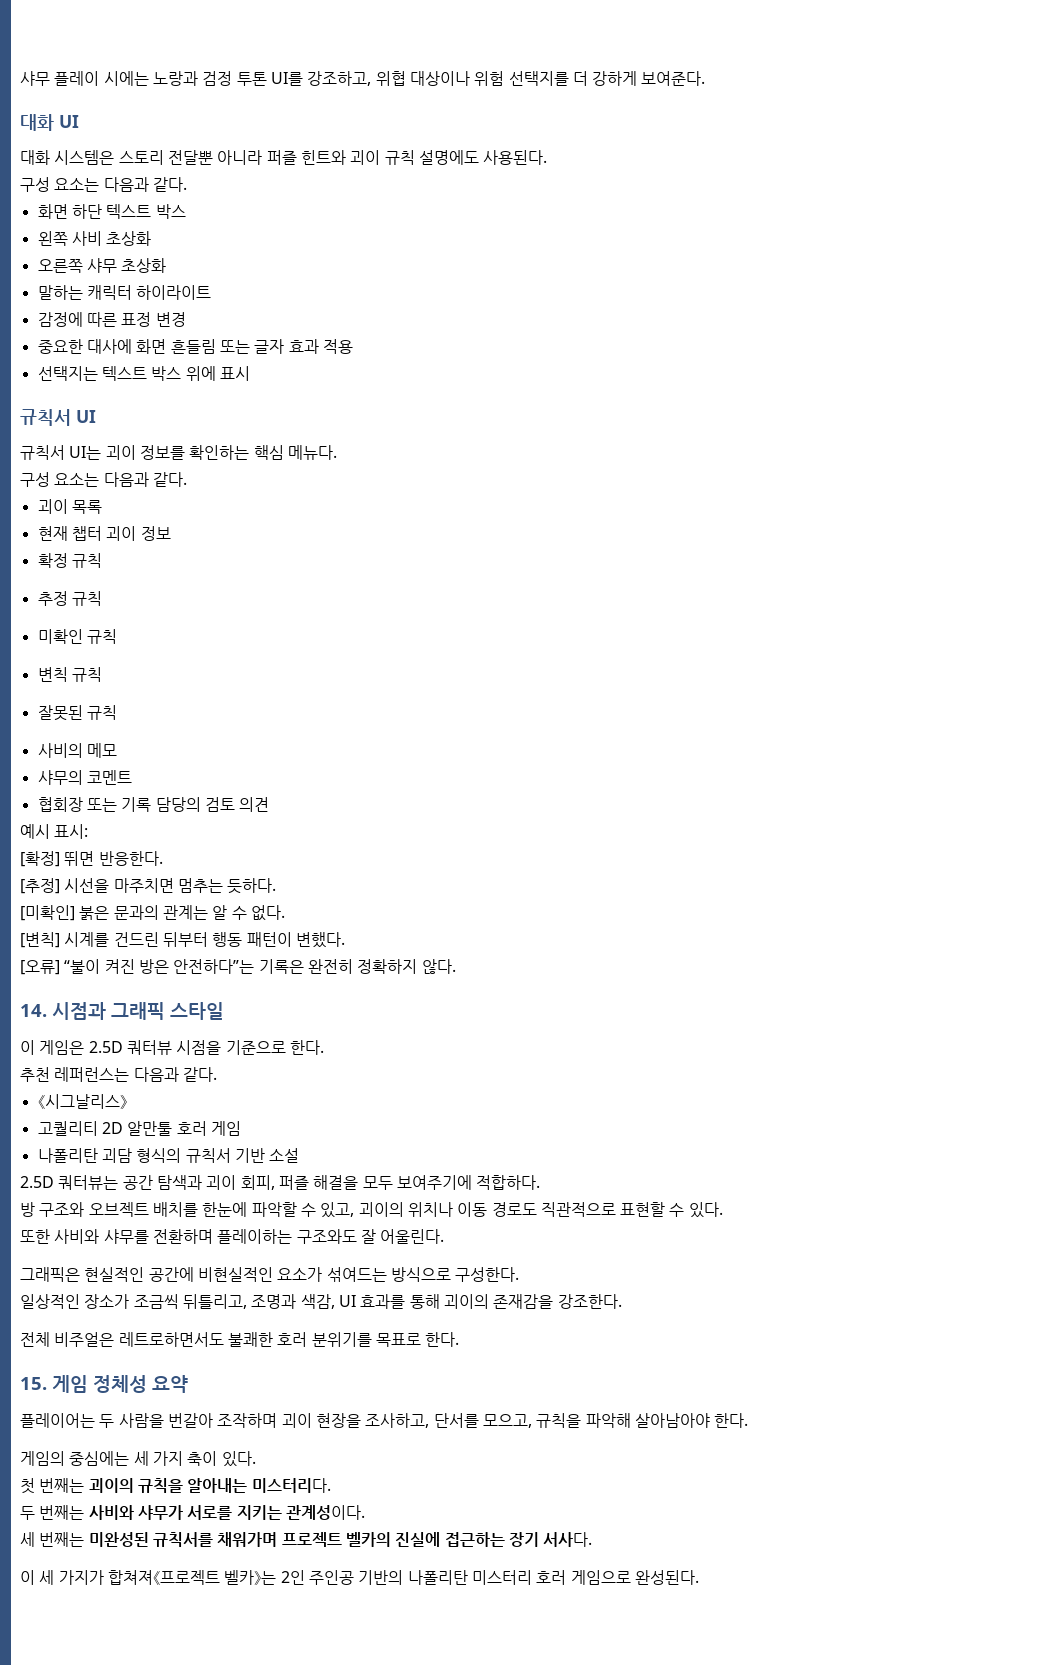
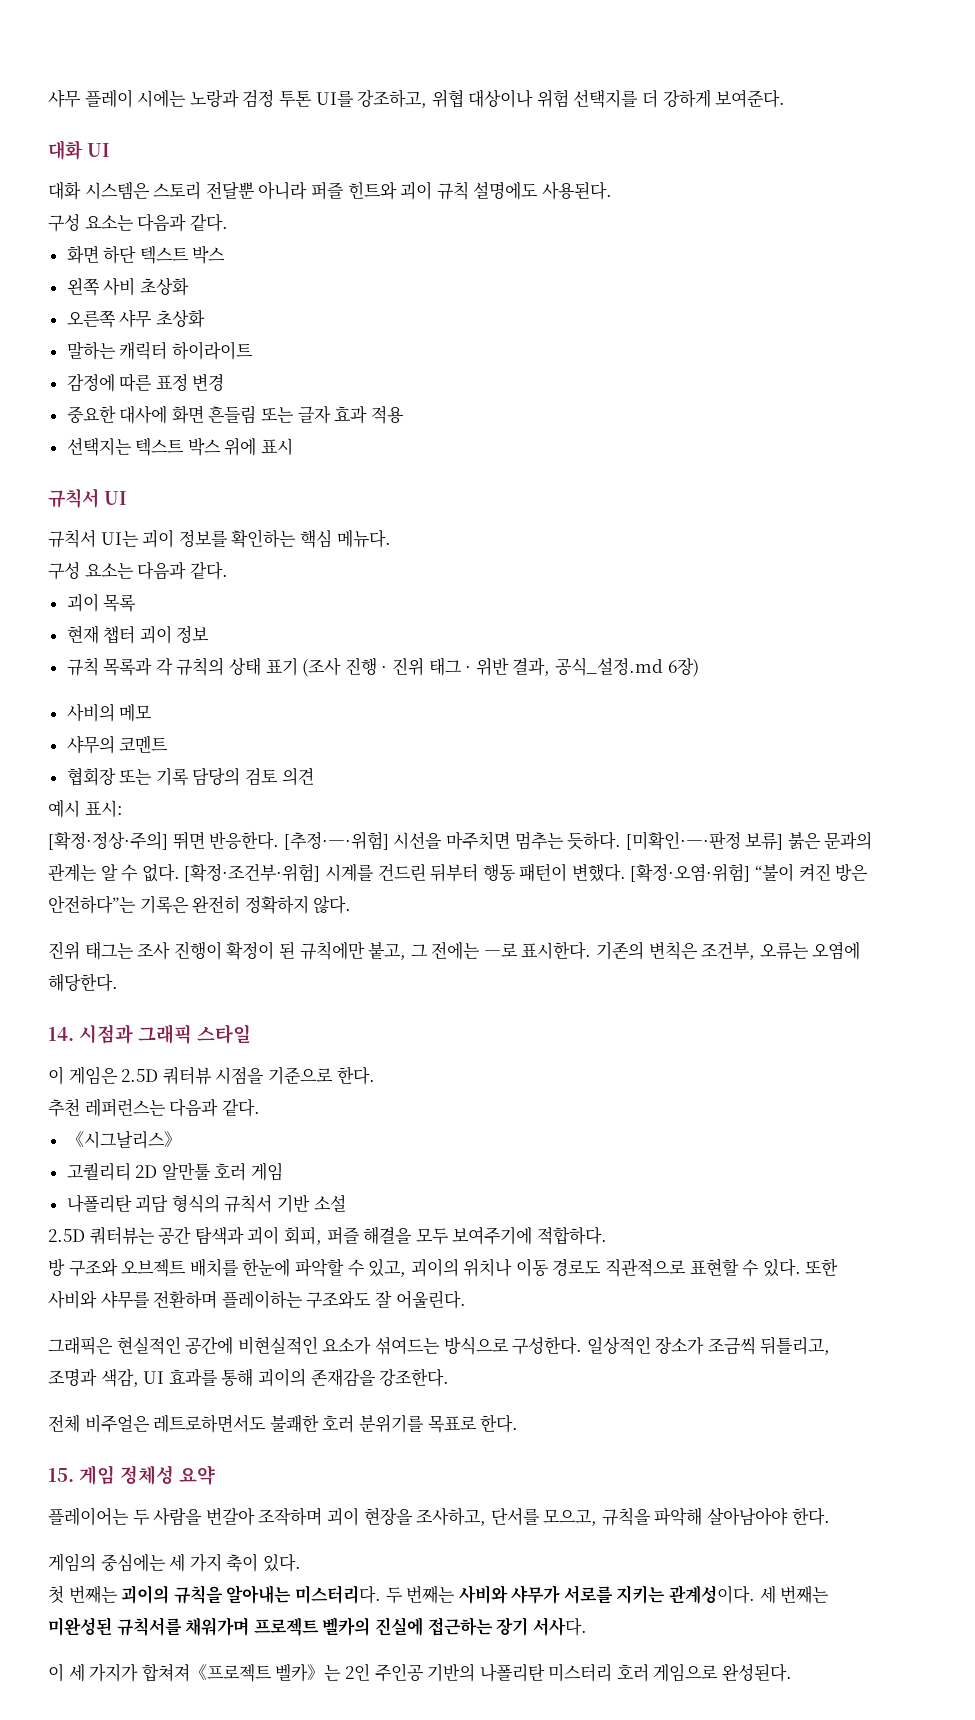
[37,553,102,568] [37,591,102,606] [37,629,117,644] [37,667,102,682] [37,705,117,721] 확정 규칙 // 추정 규칙 // 미확인 규칙 // 변칙 규칙 // 잘못된 규칙 -> [66,657,699,677] 규칙 목록과 각 규칙의 상태 표기 (조사 진행 · 진위 태그 · 위반 결과, 공식_설정.md 6장)
[20,851,60,867] [확정] -> [48,831,168,850] [확정·정상·주의]
[20,878,60,894] // [추정] -> [283,832,389,850] [추정·―·위험]
[20,905,75,921] // [미확인] -> [625,831,784,850] [미확인·―·판정 보류]
[20,932,60,948] // [변칙] -> [184,863,321,882] [확정·조건부·위험]
[20,960,60,975] // [오류] -> [630,864,751,882] [확정·오염·위험]
(456, 966) none -> [48,941,861,960] [48,973,118,992] // 진위 태그는 조사 진행이 확정이 된 규칙에만 붙고, 그 전에는 ―로 표시한다. 기존의 변칙은 조건부, 오류는 오염에 해당한다.
(723, 1210) // -> (801, 1268) none
(520, 1274) // -> (583, 1345) none
(331, 1485) // -> (381, 1594) none
(365, 1512) // -> (756, 1594) none

